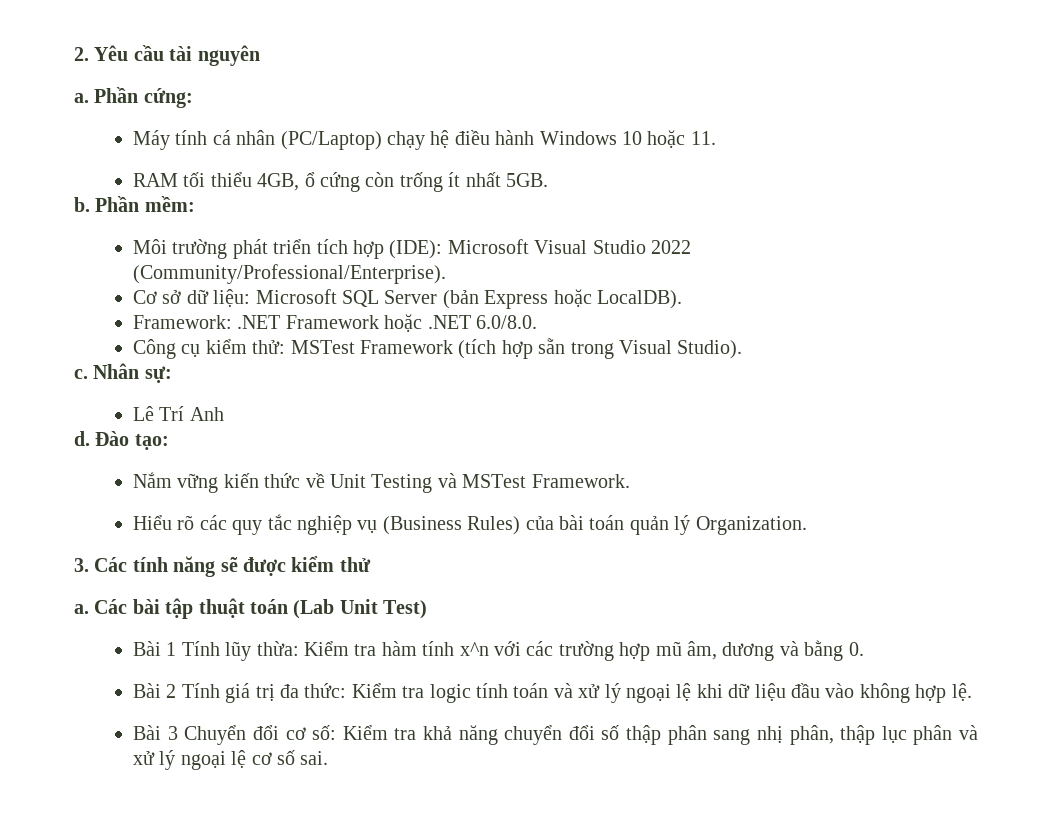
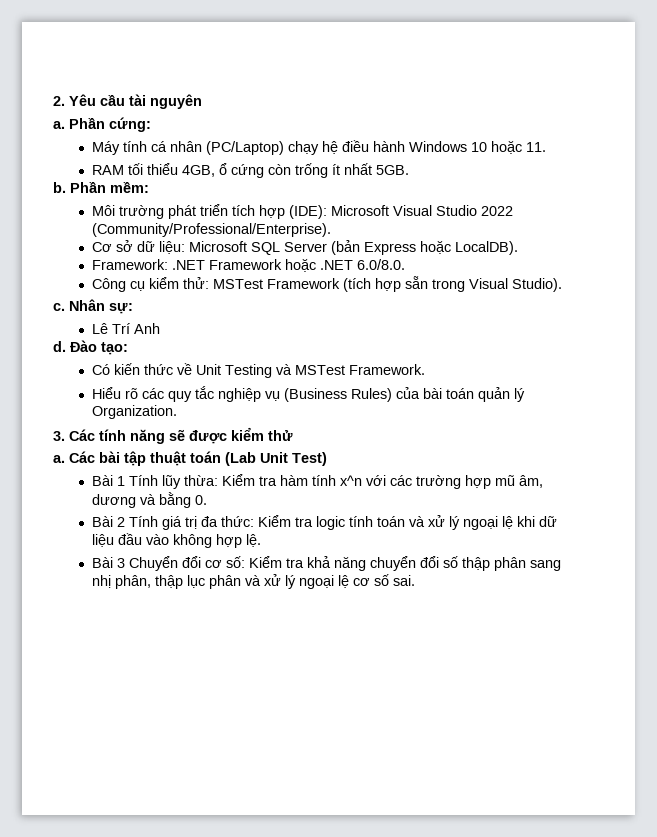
[133,472,219,493] Nắm vững -> [92,364,111,375] Có

